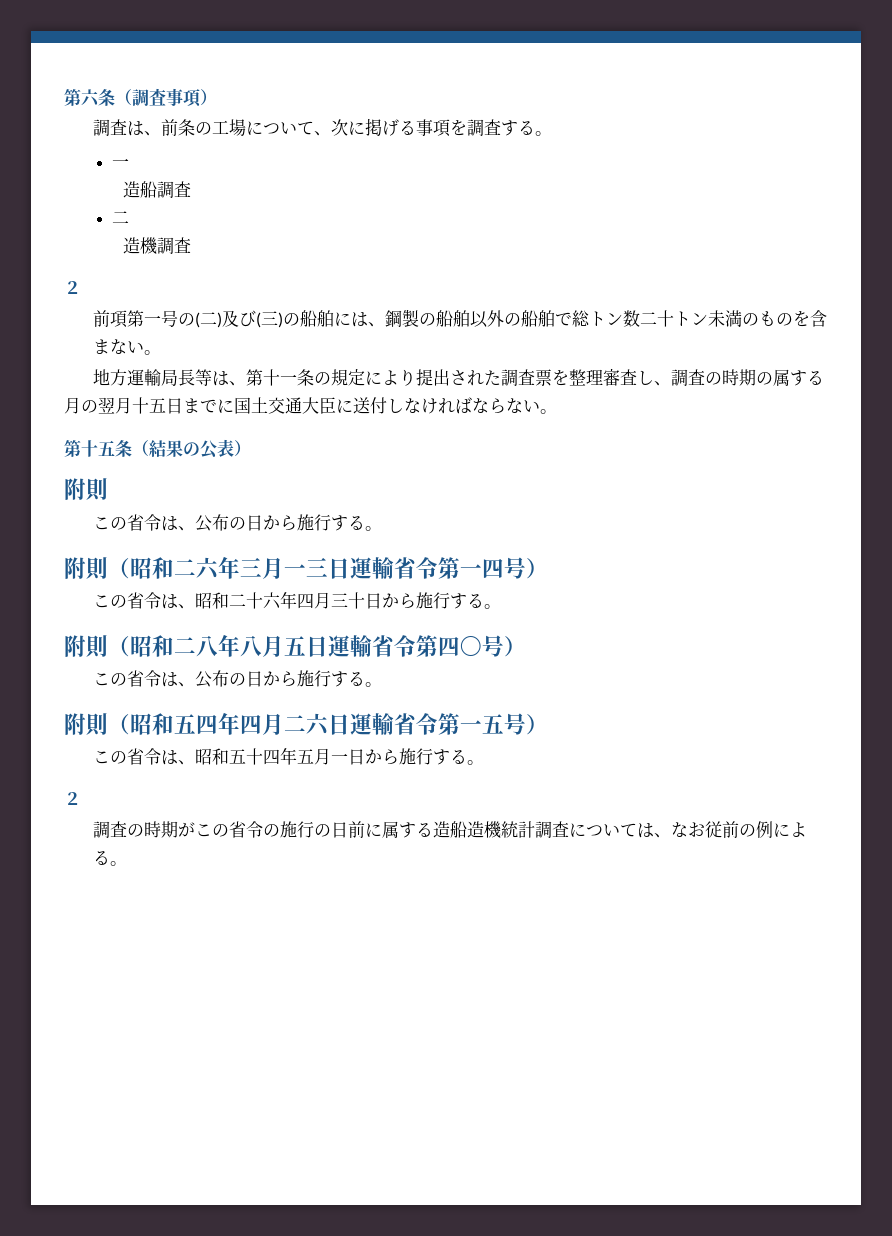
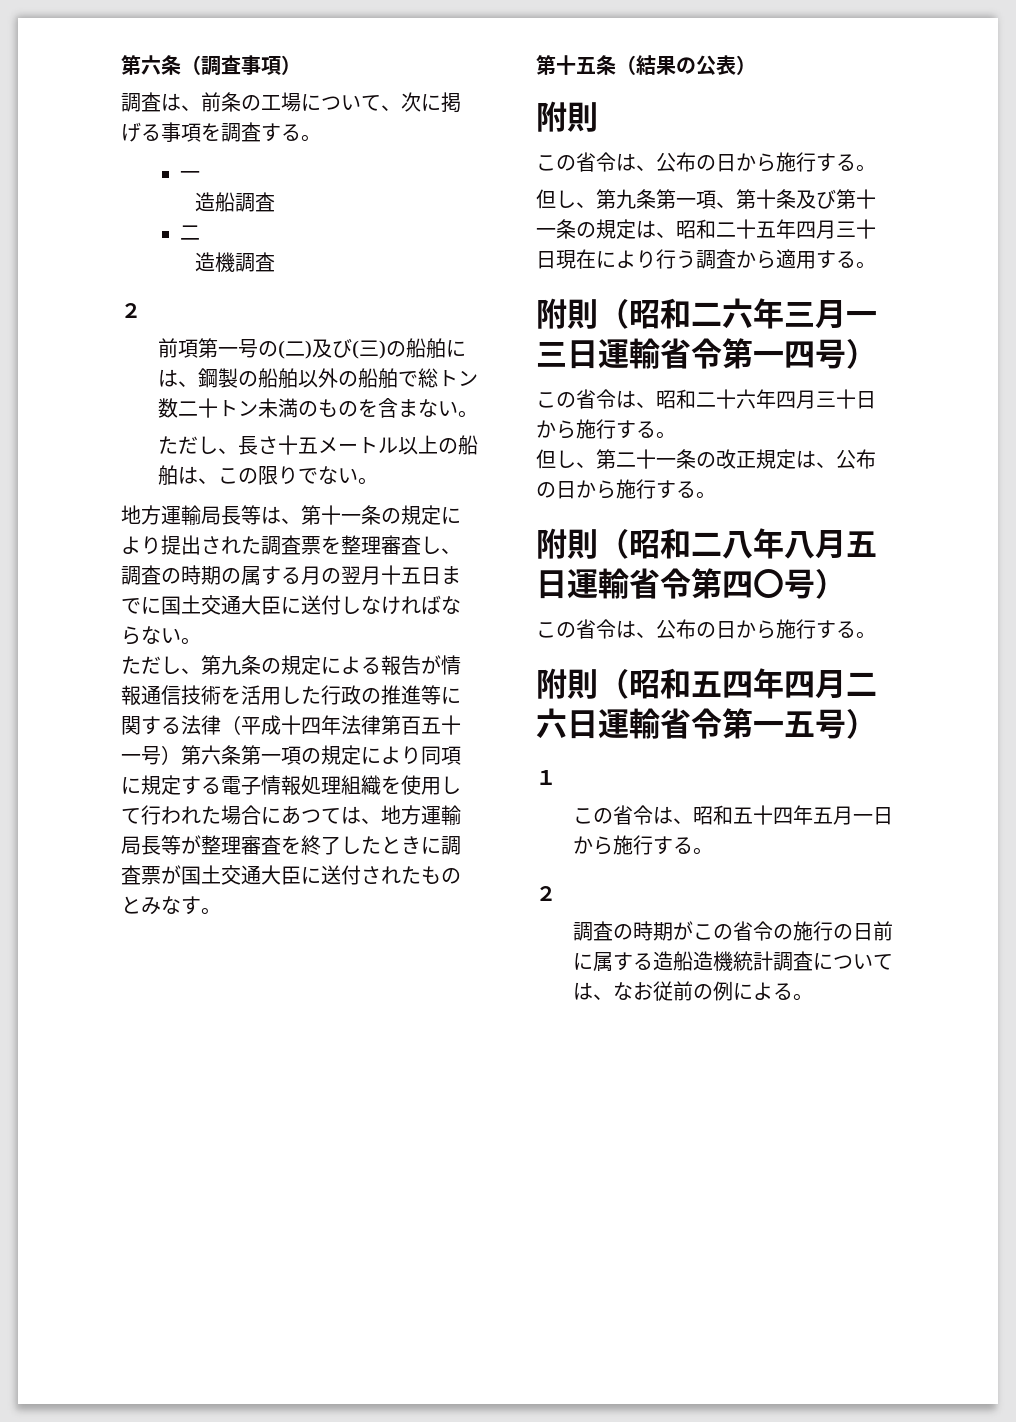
(162, 352) none -> [158,435,479,455] [158,465,379,485] // ただし、長さ十五メートル以上の船舶は、この限りでない。
(557, 411) none -> [121,655,461,676] [121,685,461,706] [121,715,461,735] [121,745,461,765] [121,775,461,796] [121,805,461,826] [121,835,461,855] [121,865,461,885] [121,896,221,915] // ただし、第九条の規定による報告が情報通信技術を活用した行政の推進等に関する法律（平成十四年法律第百五十一号）第六条第一項の規定により同項に規定する電子情報処理組織を使用して行われた場合にあつては、地方運輸局長等が整理審査を終了したときに調査票が国土交通大臣に送付されたものとみなす。
(382, 528) none -> [536,189,876,209] [536,219,876,239] [536,249,876,269] // 但し、第九条第一項、第十条及び第十一条の規定は、昭和二十五年四月三十日現在により行う調査から適用する。
(501, 606) none -> [536,449,876,469] [536,479,716,499] // 但し、第二十一条の改正規定は、公布の日から施行する。
(548, 724) none -> [536,770,556,785] // １

